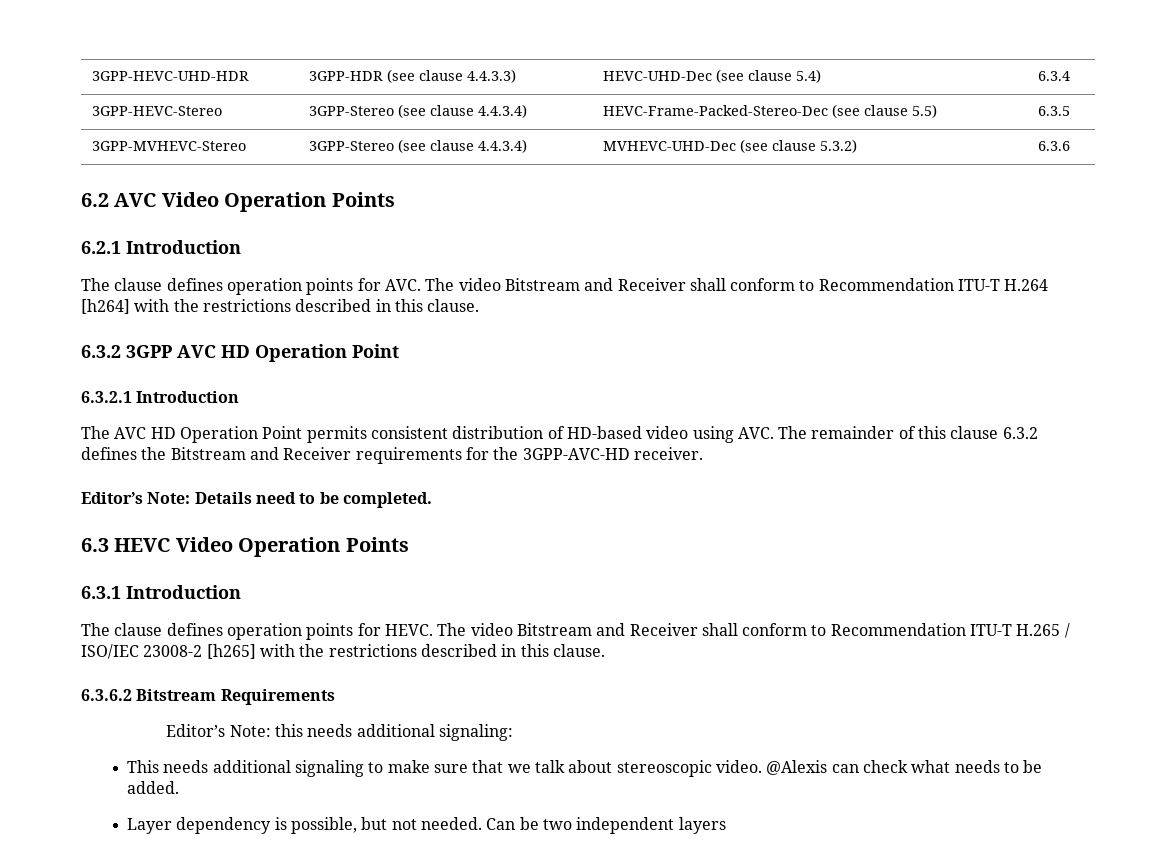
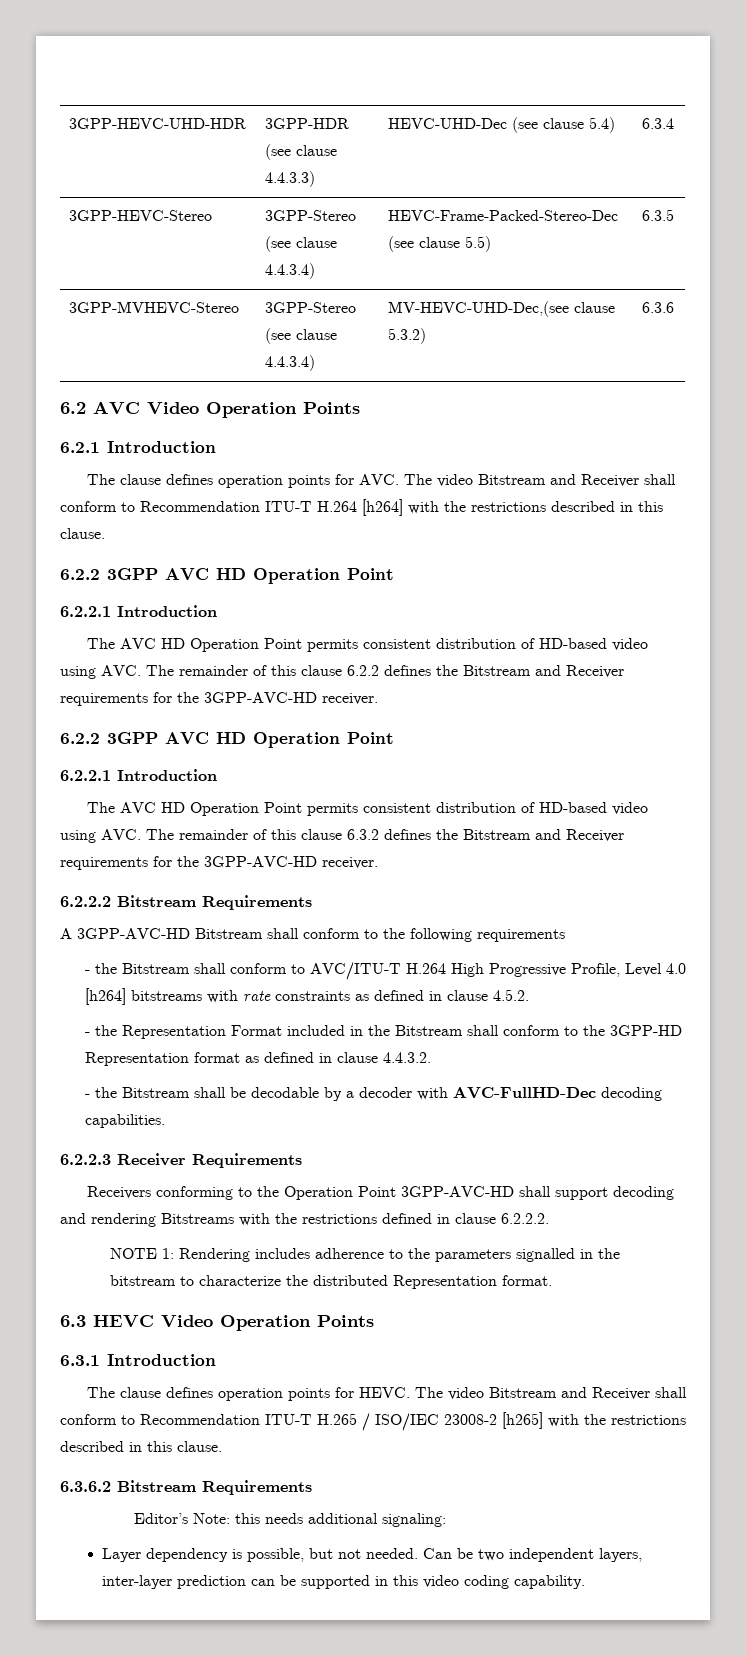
[602,139,768,153] MVHEVC-UHD-Dec (see -> [388,301,570,317] MV-HEVC-UHD-Dec,(see
[81,344,399,362] [81,391,132,403] 6.3.2 3GPP AVC HD Operation Point // 6.3.2.1 -> [60,568,394,584] [60,605,217,617] [86,638,648,652] [60,665,624,679] [60,692,378,706] [60,732,394,748] [60,770,111,781] 6.2.2 3GPP AVC HD Operation Point // 6.2.2.1 Introduction // The AVC HD Operation Point permits consistent distribution of HD-based video using AVC. The remainder of this clause 6.2.2 defines the Bitstream and Receiver requirements for the 3GPP-AVC-HD receiver. // 6.2.2 3GPP AVC HD Operation Point // 6.2.2.1
[81,492,432,508] Editor’s Note: Details need to be completed. -> [60,895,312,910] [60,928,565,942] [84,962,686,980] [84,988,529,1005] [84,1025,682,1039] [84,1052,431,1066] [84,1087,662,1101] [84,1114,165,1128] [60,1153,302,1168] [86,1186,674,1200] [60,1213,549,1227] [109,1248,620,1262] [109,1275,552,1289] 6.2.2.2 Bitstream Requirements // A 3GPP-AVC-HD Bitstream shall conform to the following requirements // - the Bitstream shall conform to AVC/ITU-T H.264 High Progressive Profile, Level 4.0 [h264] bitstreams with rate constraints as defined in clause 4.5.2. // - the Representation Format included in the Bitstream shall conform to the 3GPP-HD Representation format as defined in clause 4.4.3.2. // - the Bitstream shall be decodable by a decoder with AVC-FullHD-Dec decoding capabilities. // 6.2.2.3 Receiver Requirements // Receivers conforming to the Operation Point 3GPP-AVC-HD shall support decoding and rendering Bitstreams with the restrictions defined in clause 6.2.2.2. // NOTE 1: Rendering includes adherence to the parameters signalled in the bitstream to characterize the distributed Representation format.
[127,760,1043,777] [127,781,180,794] // This needs additional signaling to make sure that we talk about stereoscopic video. @Alexis can check what needs to be added. -> (447, 1520) none
[678,817,726,834] layers -> [599,1548,643,1562] [102,1575,586,1589] layers, inter-layer prediction can be supported in this video coding capability.

